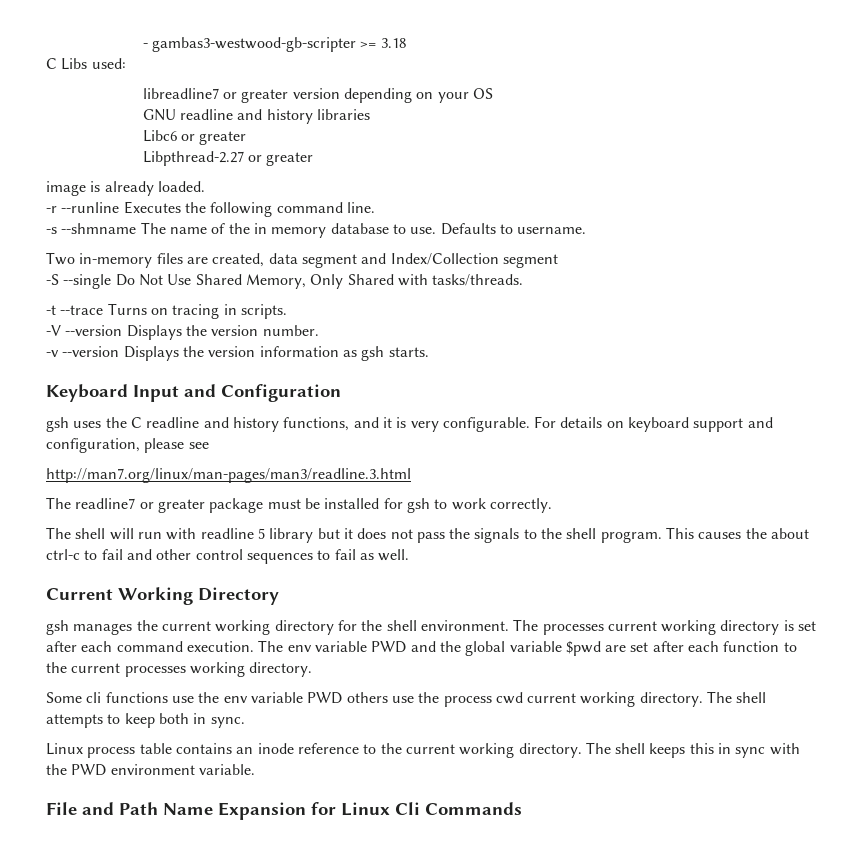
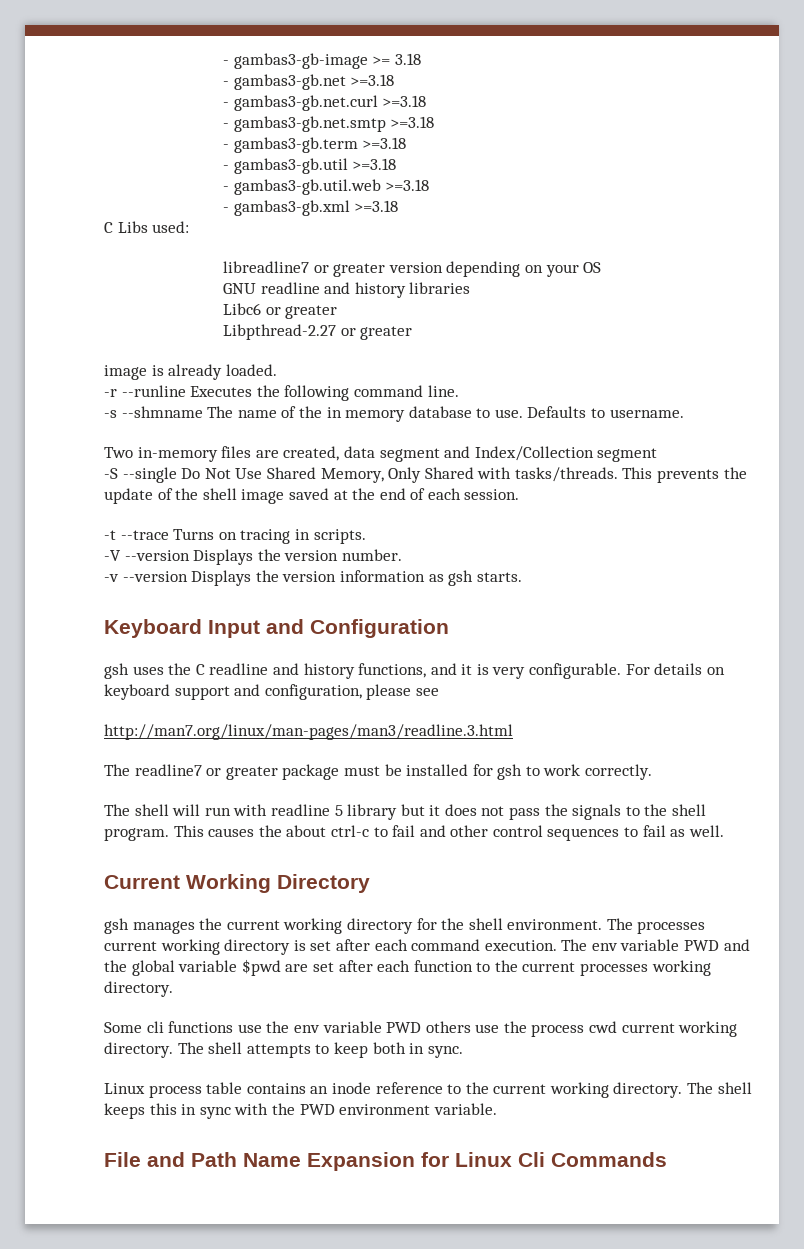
[142,37,357,52] - gambas3-westwood-gb-scripter -> [223,53,368,69] - gambas3-gb-image
(406, 43) none -> [223,74,395,90] [223,95,427,111] [223,116,435,132] [223,137,407,153] [223,158,397,174] [223,179,430,195] [223,200,399,216] // - gambas3-gb.net >=3.18 // - gambas3-gb.net.curl >=3.18 // - gambas3-gb.net.smtp >=3.18 // - gambas3-gb.term >=3.18 // - gambas3-gb.util >=3.18 // - gambas3-gb.util.web >=3.18 // - gambas3-gb.xml >=3.18
(524, 280) none -> [622,467,747,483] [104,488,520,504] This prevents the update of the shell image saved at the end of each session.

